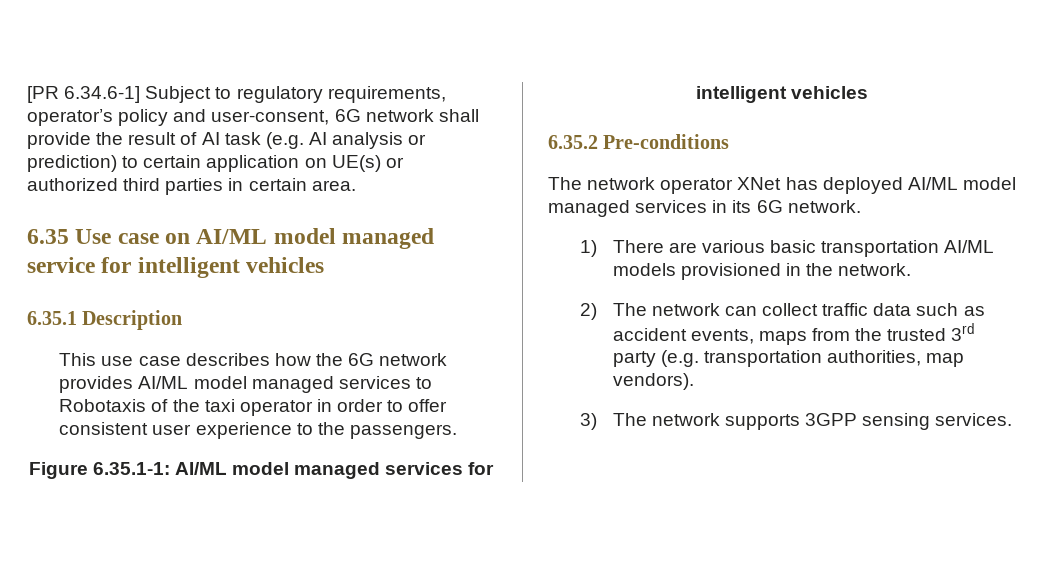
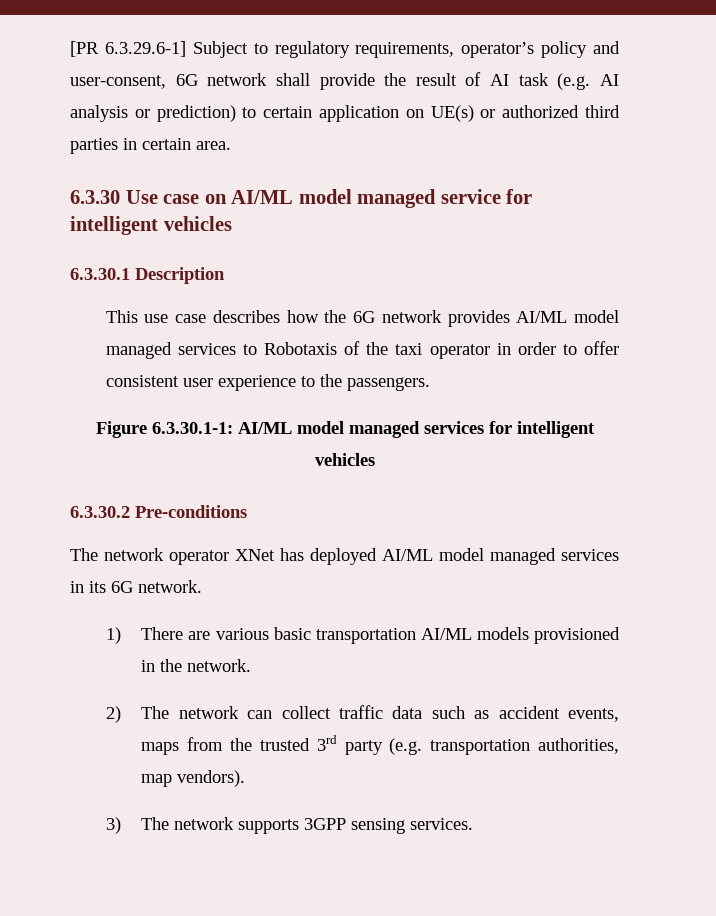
[64,86,141,103] 6.34.6-1] -> [104,41,186,57] 6.3.29.6-1]
[27,229,69,244] 6.35 -> [70,190,120,204] 6.3.30
[27,311,77,325] 6.35.1 -> [70,268,130,280] 6.3.30.1
[92,462,170,475] 6.35.1-1: -> [151,422,233,434] 6.3.30.1-1:
[548,135,598,149] 6.35.2 -> [70,506,130,518] 6.3.30.2

